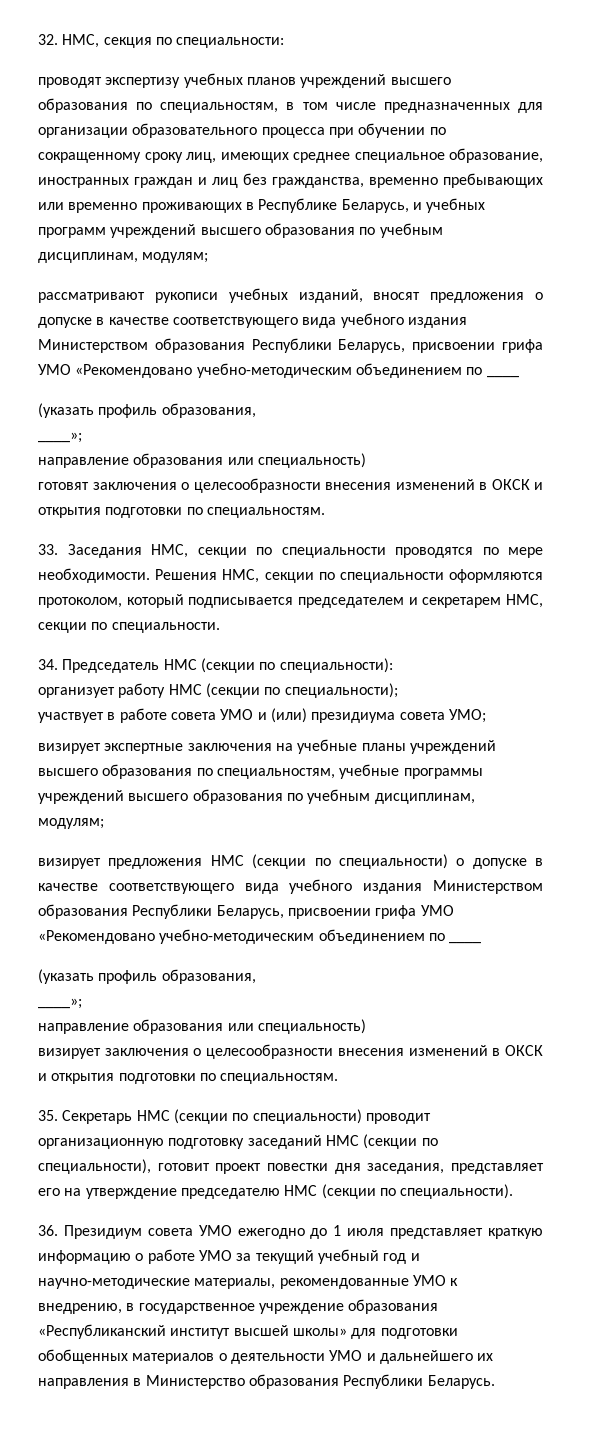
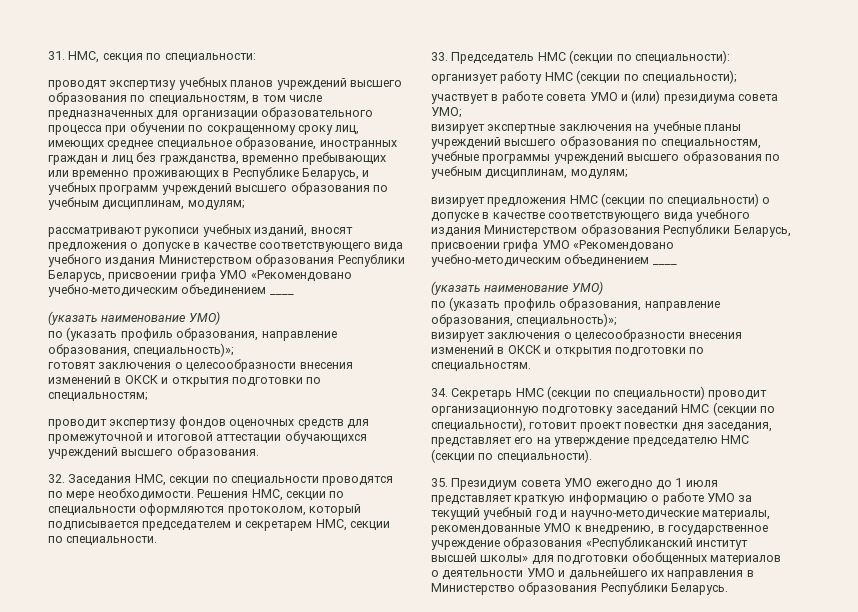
[38,34,58,45] 32. -> [48,51,65,60] 31.
[466,367,483,375] [486,375,519,378] [38,403,256,418] [38,432,82,443] [38,453,366,468] по ____ // (указать профиль образования, // ____»; // направление образования или специальность) -> [269,294,294,295] [48,311,220,325] [48,327,337,341] [48,343,235,357] ____ // (указать наименование УМО) // по (указать профиль образования, направление образования, специальность)»;
[206,507,325,518] [38,544,58,555] специальностям. // 33. -> [48,392,148,402] [48,416,369,429] [48,431,367,444] [48,446,259,459] [48,474,65,483] специальностям; // проводит экспертизу фондов оценочных средств для промежуточной и итоговой аттестации обучающихся учреждений высшего образования. // 32.
[38,659,58,670] 34. -> [431,52,448,61] 33.
[428,933,445,941] [449,941,482,944] [38,969,256,984] [38,998,82,1009] [38,1019,366,1034] по ____ // (указать профиль образования, // ____»; // направление образования или специальность) -> [652,264,677,265] [431,281,603,295] [431,297,720,311] [431,313,618,327] ____ // (указать наименование УМО) // по (указать профиль образования, направление образования, специальность)»;
[38,1110,58,1121] 35. -> [431,388,448,397] 34.
[38,1225,58,1236] 36. -> [431,478,448,487] 35.

